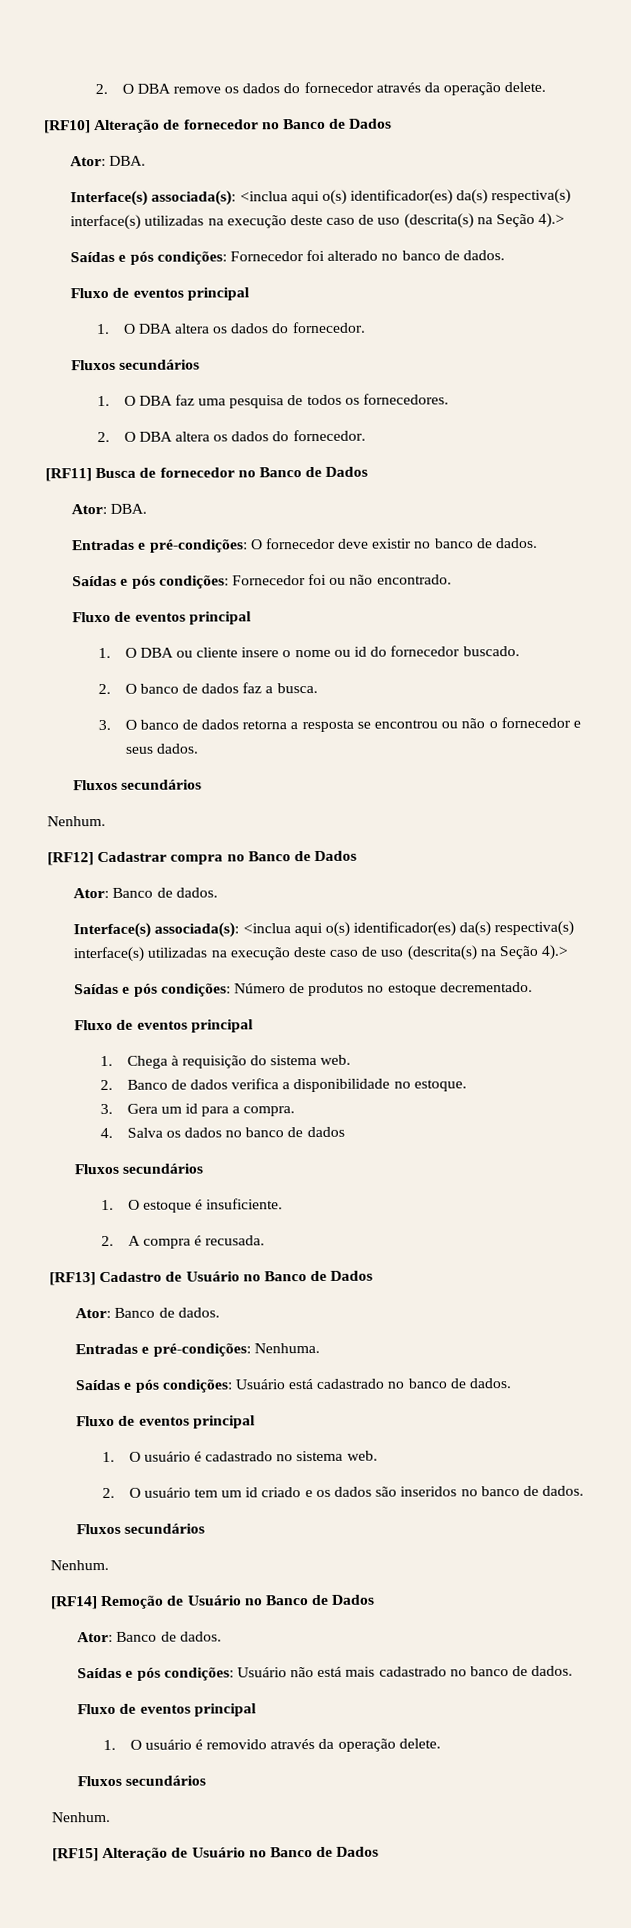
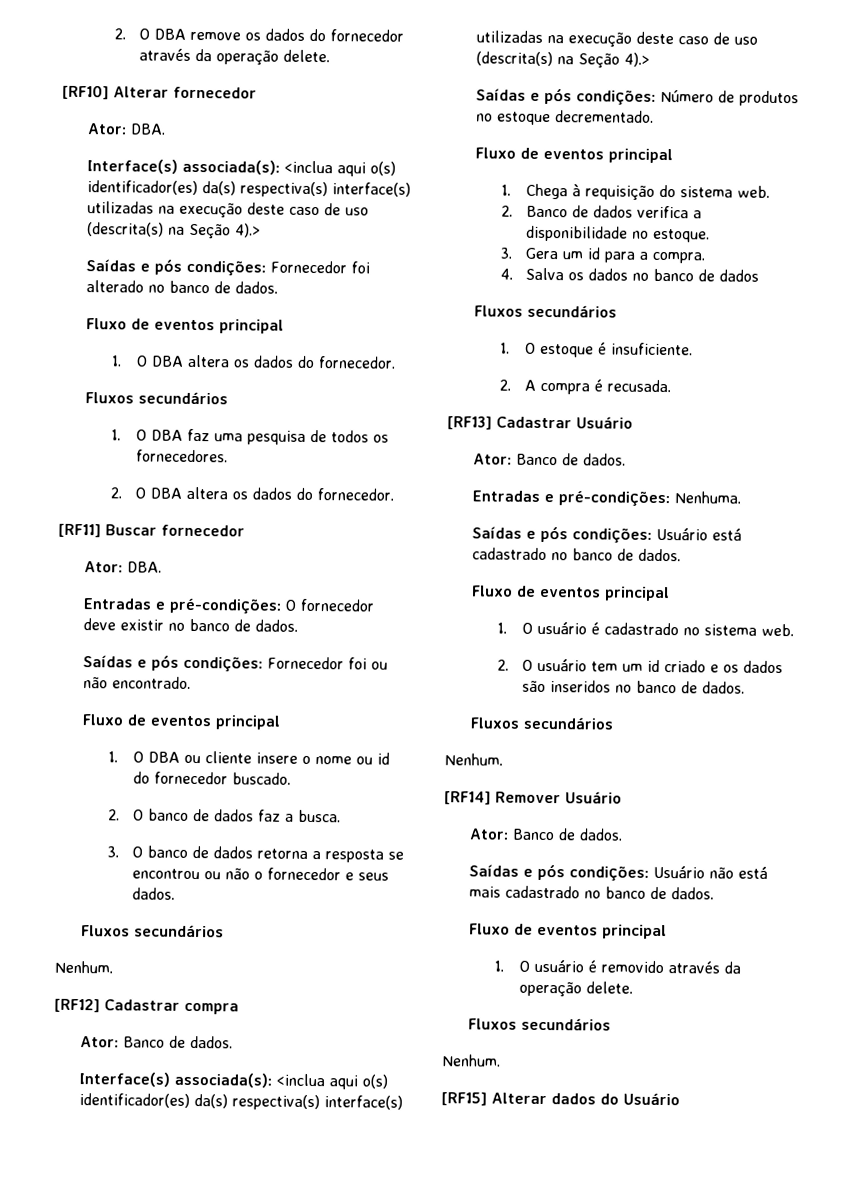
[94,118,393,134] Alteração de fornecedor no Banco de Dados -> [113,86,257,99] Alterar fornecedor
[95,466,369,479] Busca de fornecedor no Banco de Dados -> [105,524,245,537] Buscar fornecedor
[226,850,358,862] no Banco de Dados -> (239, 1008) none
[99,1270,374,1283] Cadastro de Usuário no Banco de Dados -> [496,416,633,429] Cadastrar Usuário
[100,1594,376,1610] Remoção de Usuário no Banco de Dados -> [495,791,622,804] Remover Usuário
[102,1846,380,1862] Alteração de Usuário no Banco de Dados -> [491,1092,680,1106] Alterar dados do Usuário

